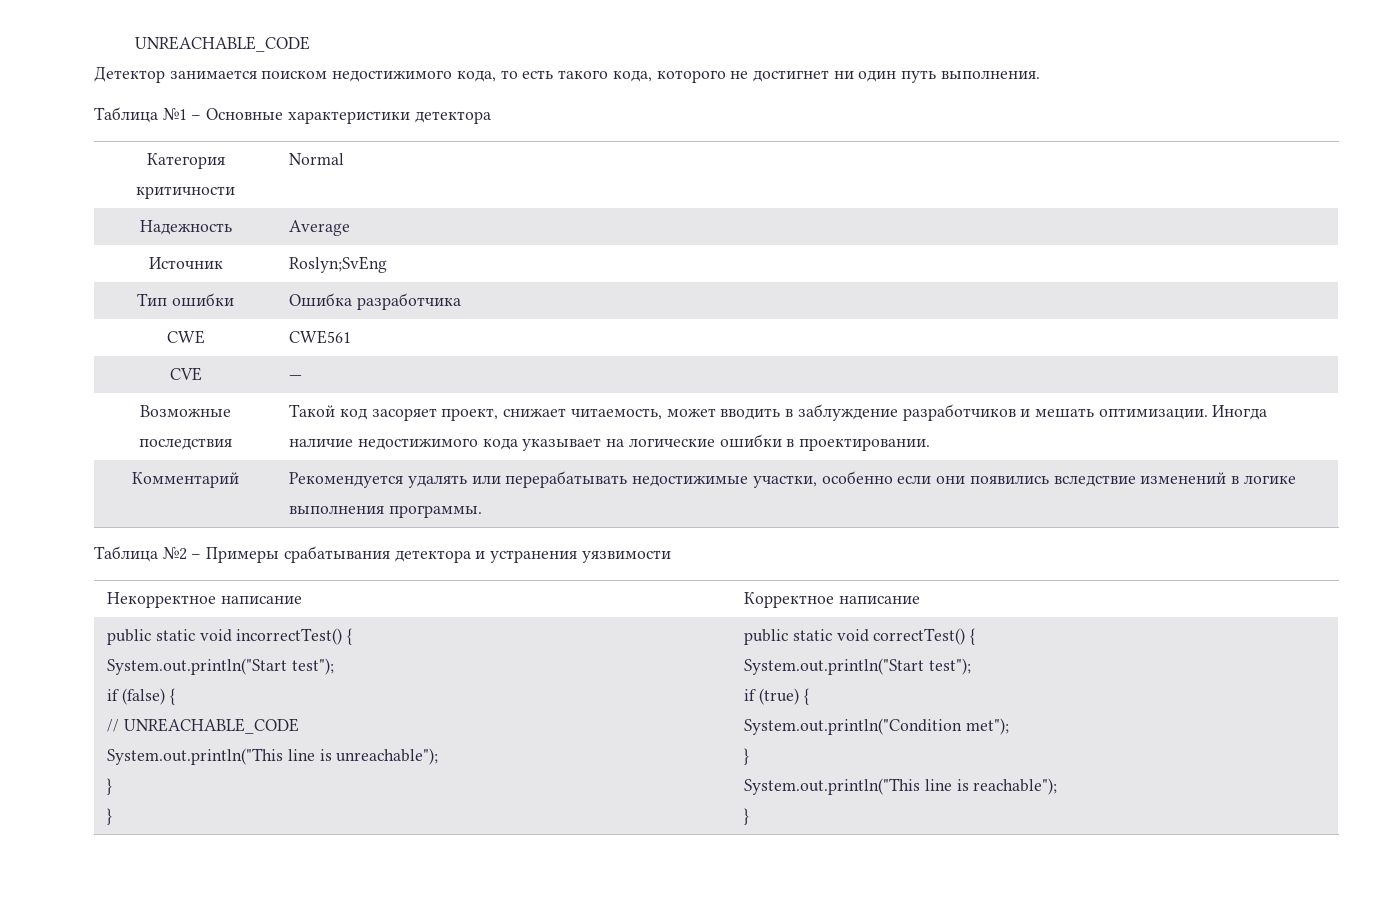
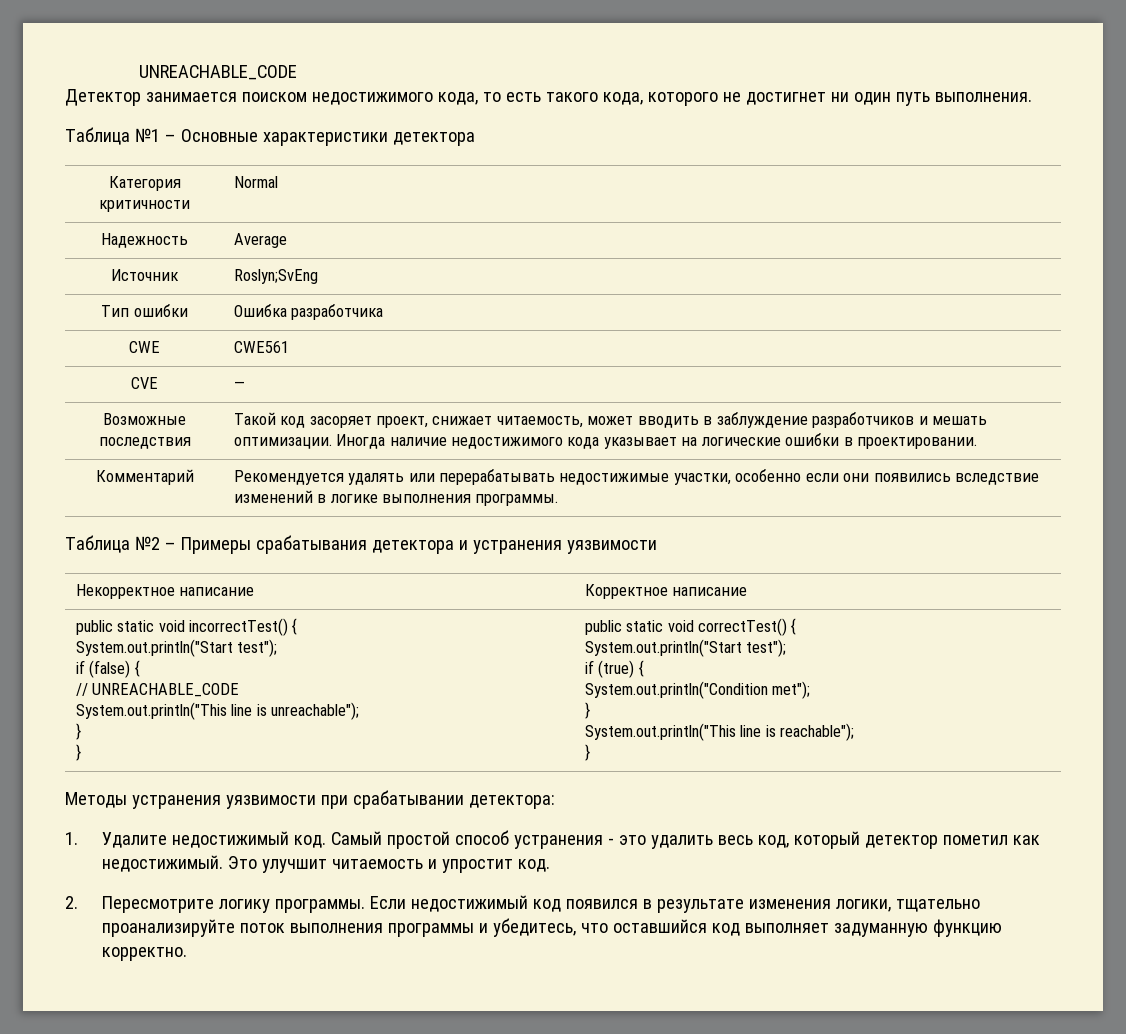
(750, 816) none -> [65,790,555,809] [65,830,1040,849] [101,855,550,873] [65,895,980,913] [101,918,1002,937] [101,947,187,961] // Методы устранения уязвимости при срабатывании детектора: // 1. Удалите недостижимый код. Самый простой способ устранения - это удалить весь код, который детектор пометил как недостижимый. Это улучшит читаемость и упростит код. // 2. Пересмотрите логику программы. Если недостижимый код появился в результате изменения логики, тщательно проанализируйте поток выполнения программы и убедитесь, что оставшийся код выполняет задуманную функцию корректно.

